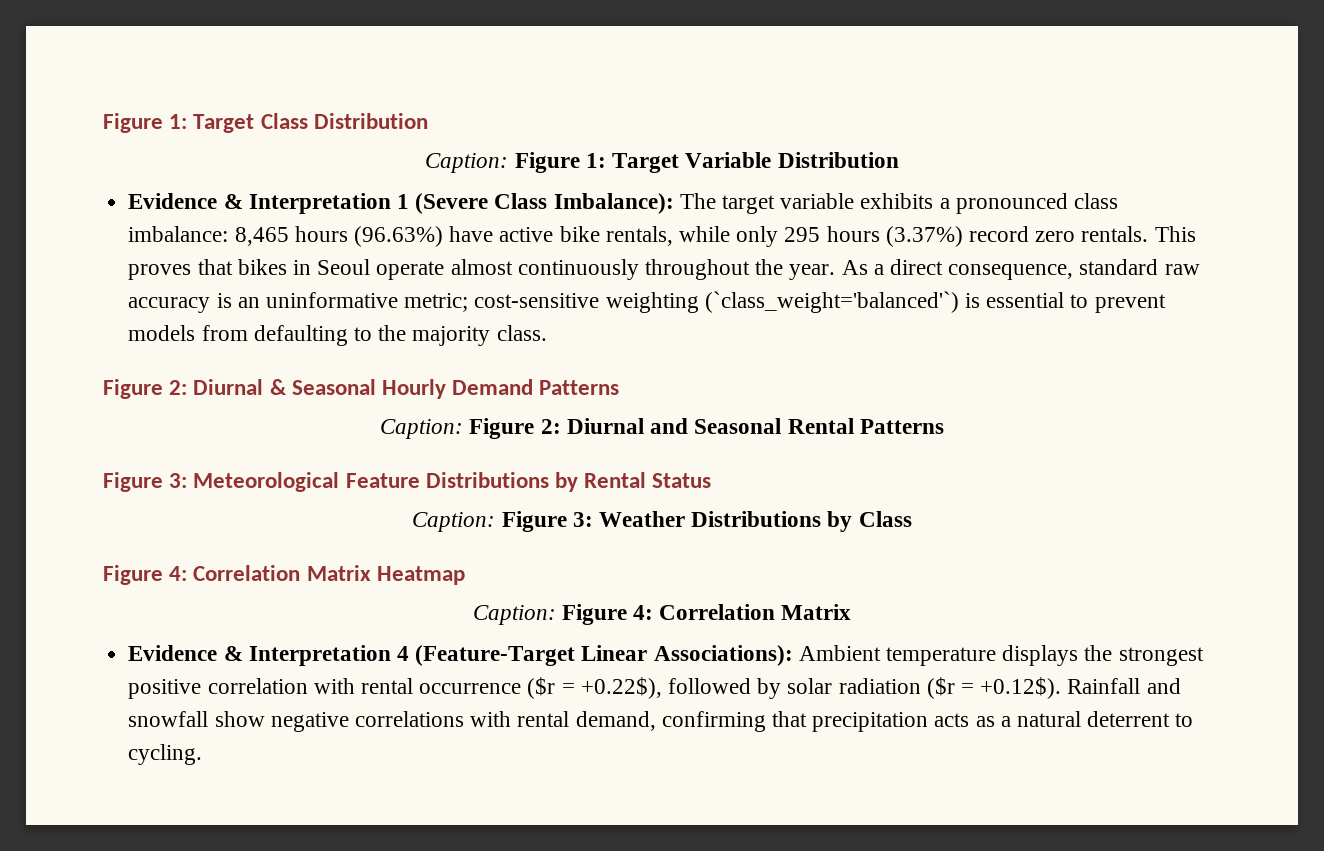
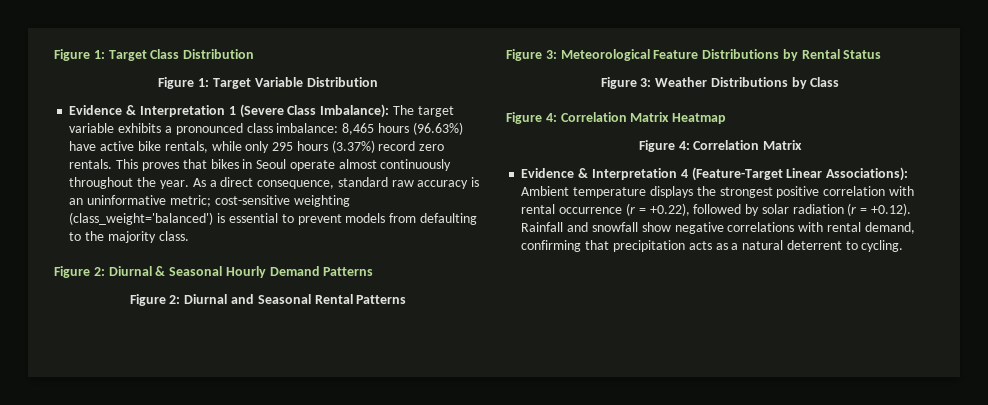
[425,153,509,173] Caption: -> (255, 54) none
[704,291,959,313] (`class_weight='balanced'`) -> [69,212,214,225] (class_weight='balanced')
[380,419,464,439] Caption: -> (374, 271) none
[412,512,496,532] Caption: -> (882, 54) none
[472,605,556,625] Caption: -> (727, 118) none
[527,677,662,699] ($r = +0.22$), -> [625,203,690,216] (r = +0.22),
[926,677,1062,699] ($r = +0.12$). -> [847,203,911,216] (r = +0.12).

